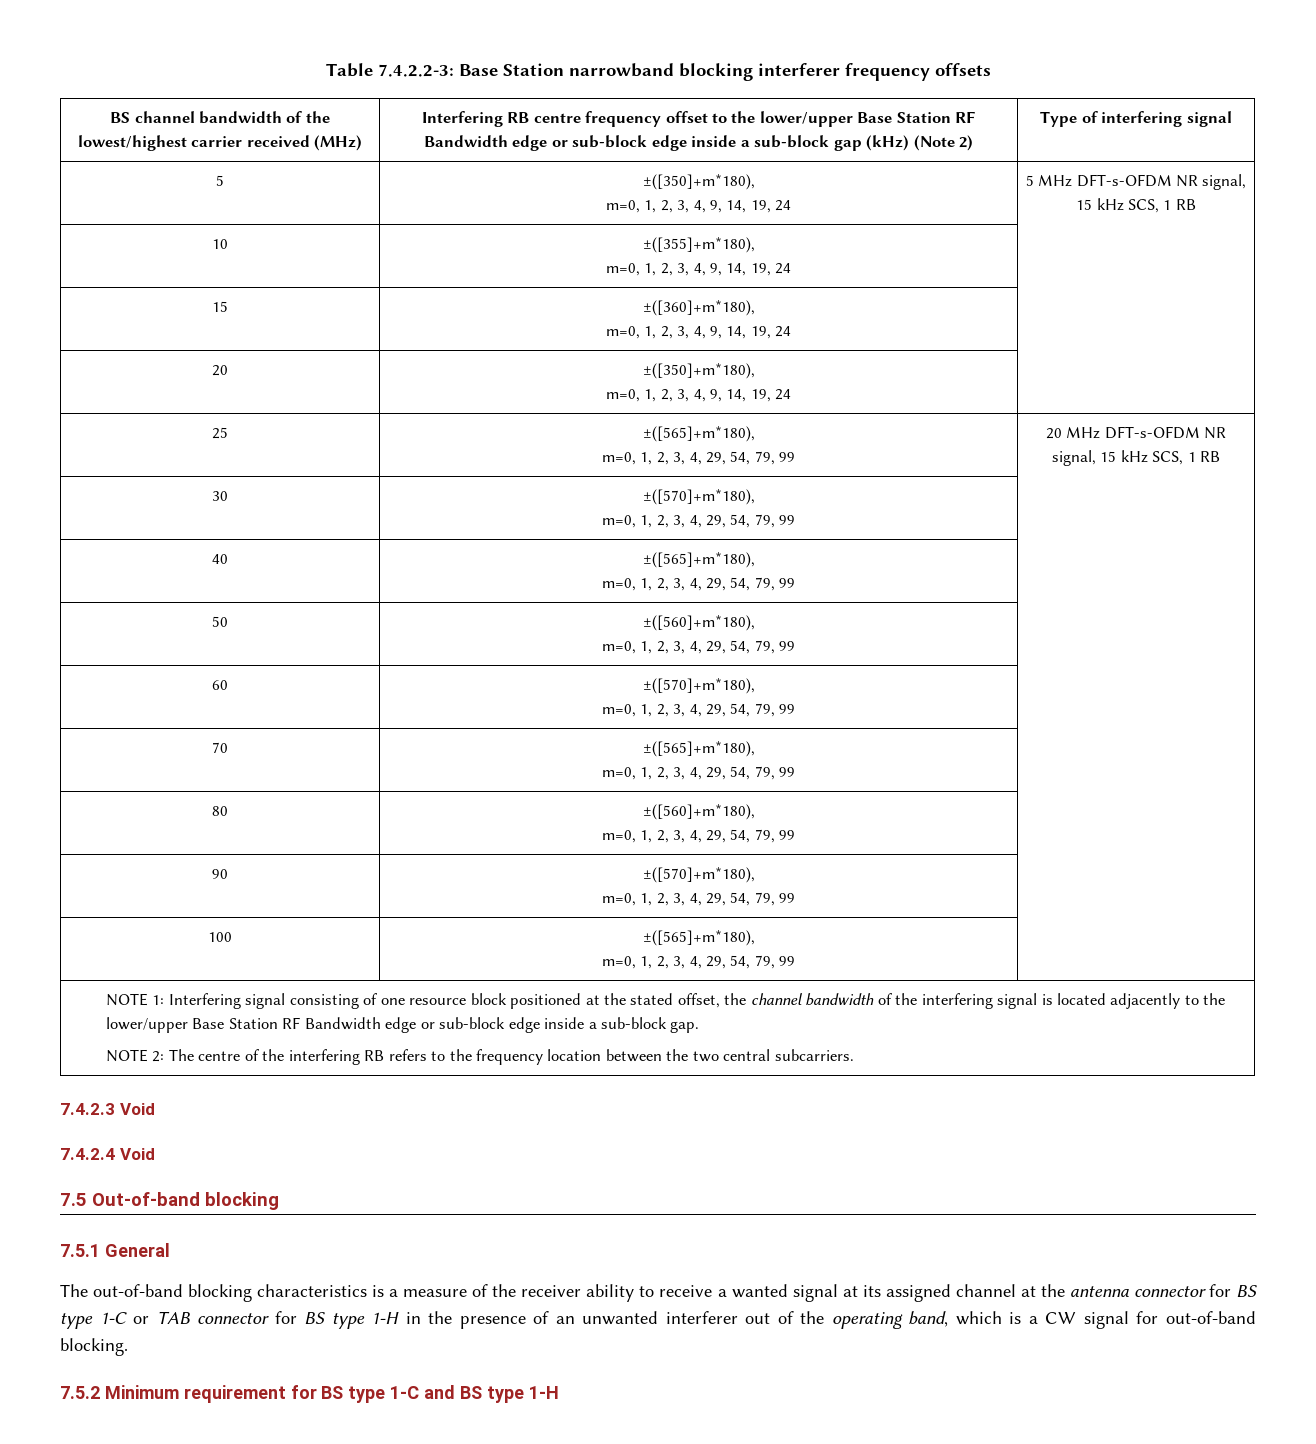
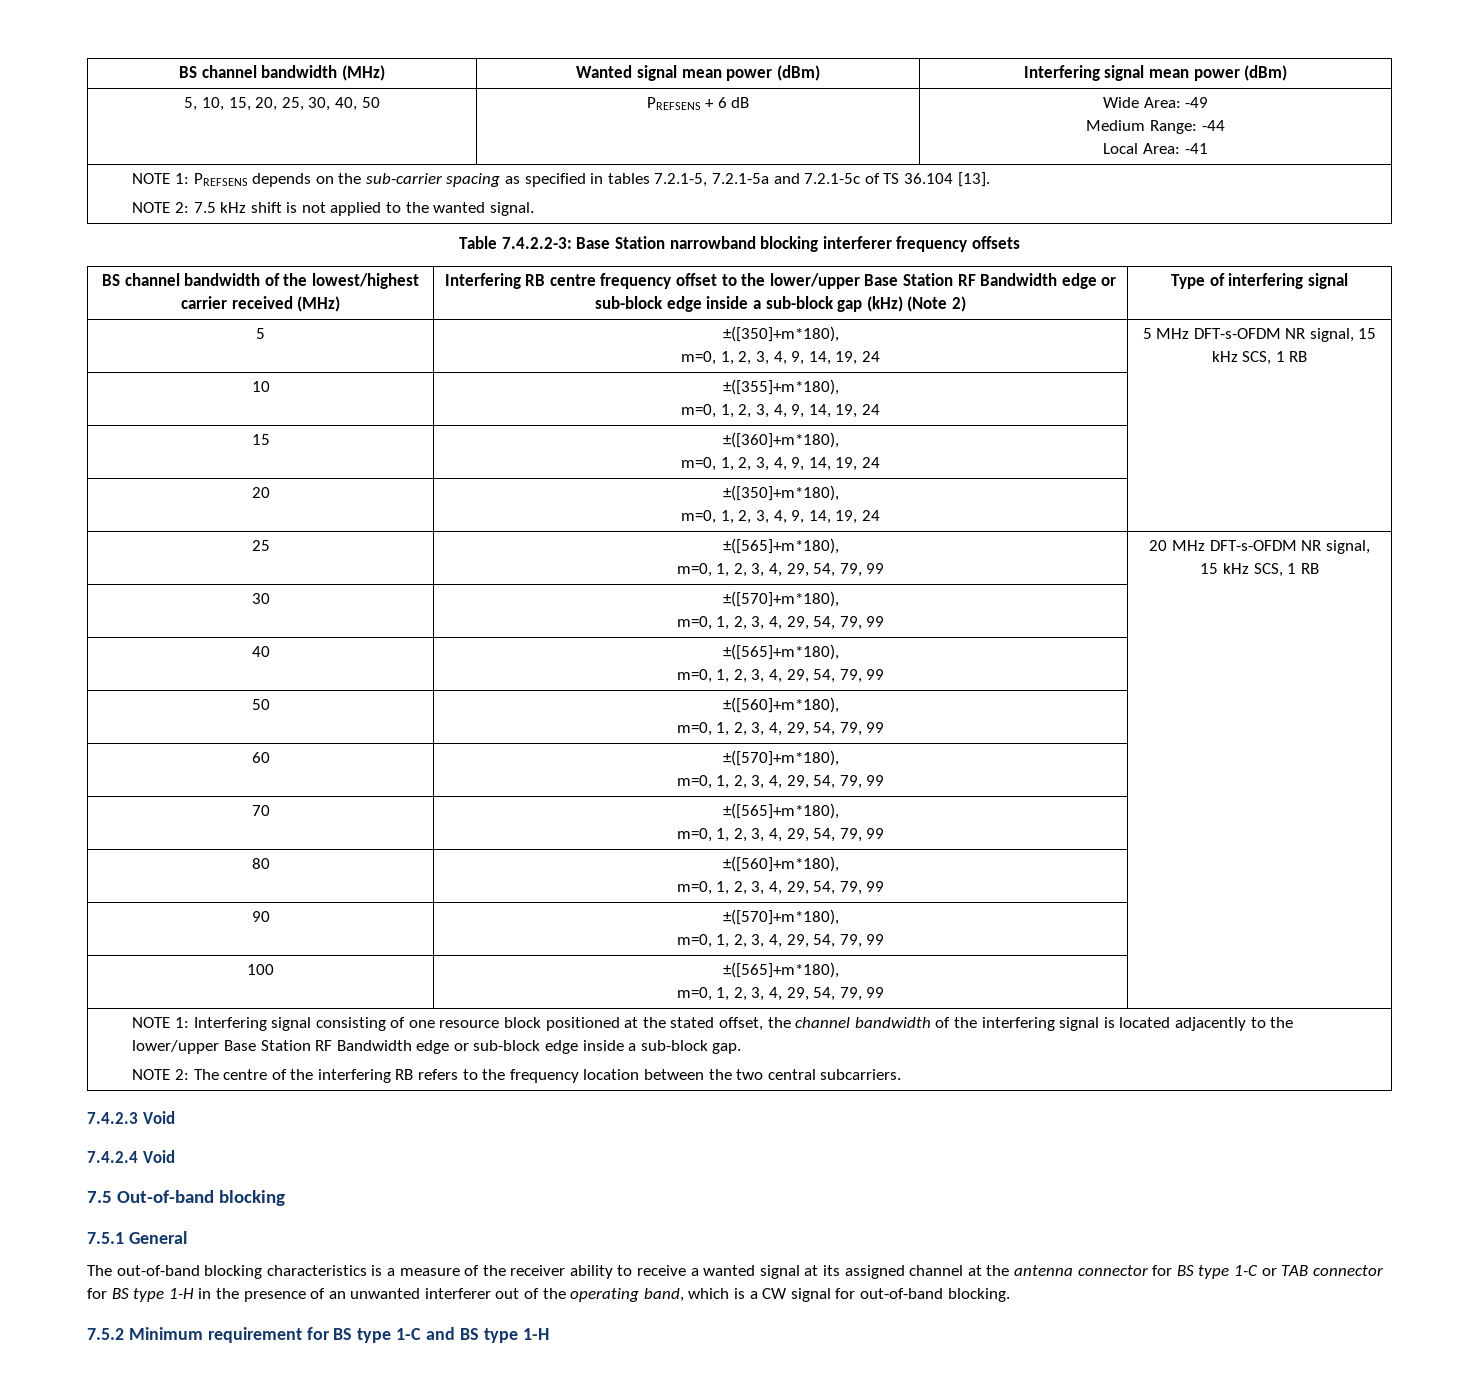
(325, 70) none -> [179,65,385,81] [576,65,820,81] [1023,65,1288,81] [184,97,380,111] [646,97,750,110] [1102,97,1209,108] [1086,120,1225,134] [1103,143,1208,154] [132,172,990,187] [132,202,534,216] BS channel bandwidth (MHz) | Wanted signal mean power (dBm) | Interfering signal mean power (dBm) // 5, 10, 15, 20, 25, 30, 40, 50 | PREFSENS + 6 dB | Wide Area: -49 // Medium Range: -44 // Local Area: -41 // NOTE 1: PREFSENS depends on the sub-carrier spacing as specified in tables 7.2.1-5, 7.2.1-5a and 7.2.1-5c of TS 36.104 [13]. // NOTE 2: 7.5 kHz shift is not applied to the wanted signal. //

